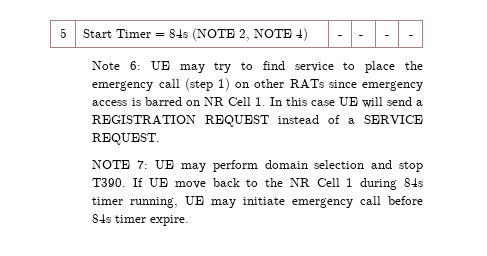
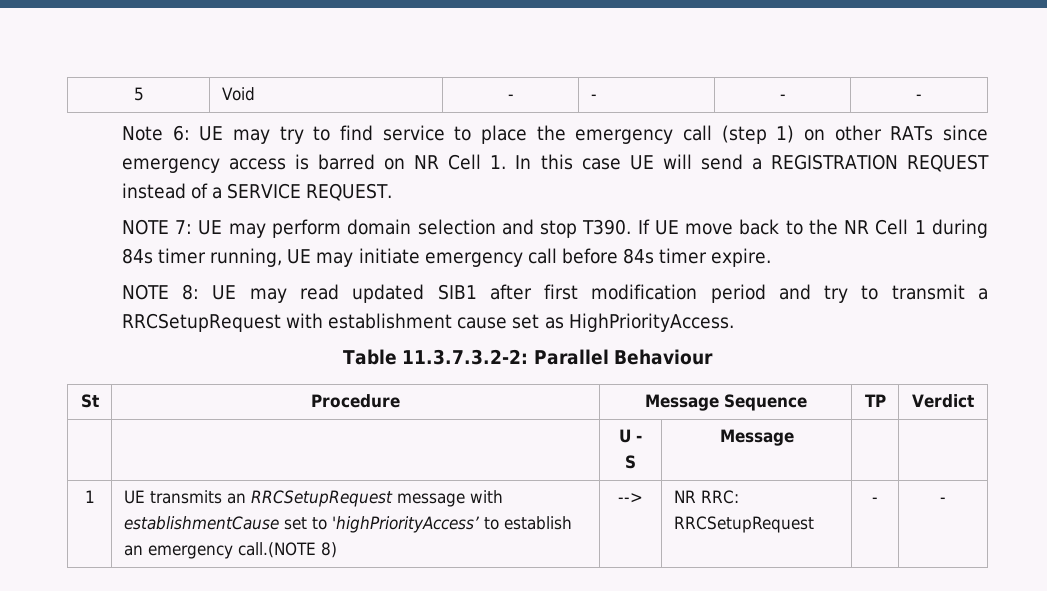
[83,28,309,41] Start Timer = 84s (NOTE 2, NOTE 4) -> [221,87,255,101] Void
(190, 220) none -> [121,284,988,303] [121,313,734,332] [343,349,713,365] [80,394,99,408] [311,394,400,408] [644,394,807,411] [864,394,886,407] [912,394,975,408] [619,429,642,443] [625,455,636,469] [719,429,794,446] [84,490,95,503] [123,490,503,507] [123,516,572,533] [123,542,337,559] [618,493,643,503] [673,490,739,504] [673,516,815,533] [872,497,878,503] [940,497,946,503] // NOTE 8: UE may read updated SIB1 after first modification period and try to transmit a RRCSetupRequest with establishment cause set as HighPriorityAccess. // Table 11.3.7.3.2-2: Parallel Behaviour // St | Procedure | Message Sequence | TP | Verdict // | | U - S | Message | | // 1 | UE transmits an RRCSetupRequest message with establishmentCause set to 'highPriorityAccess’ to establish an emergency call.(NOTE 8) | --> | NR RRC: RRCSetupRequest | - | -

